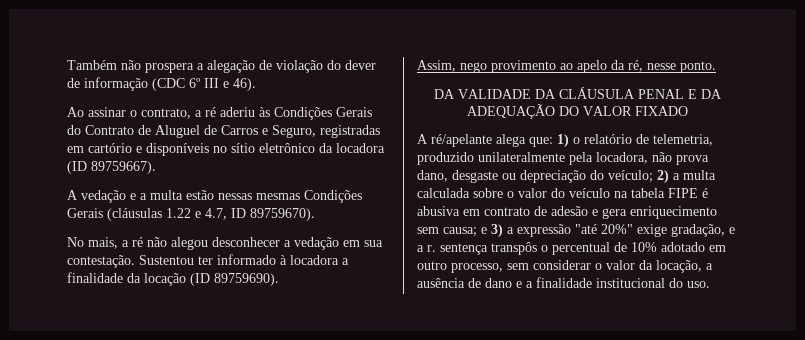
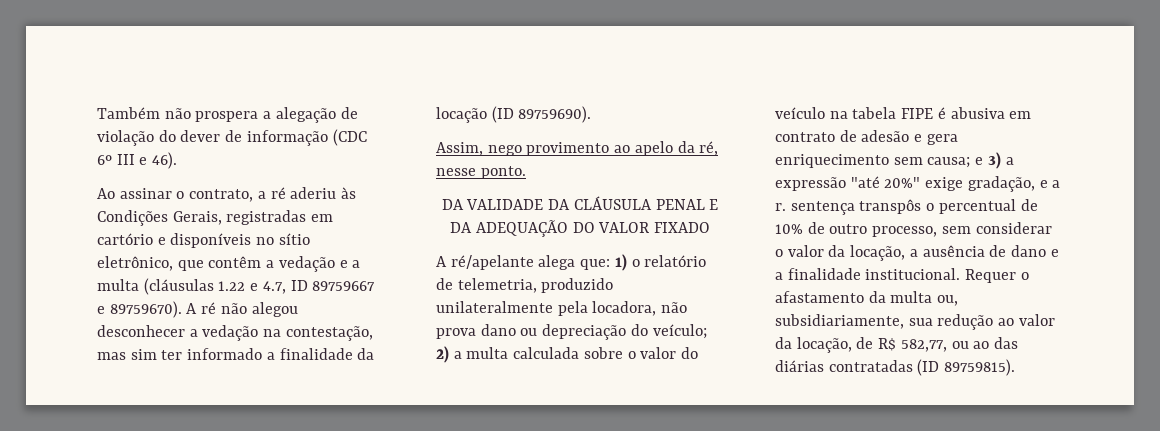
[336,107,372,117] [67,125,316,138] Gerais do Contrato de Aluguel de Carros e Seguro, -> [172,211,222,225] Gerais,
[259,143,385,153] [67,161,156,174] [67,190,362,203] [67,208,103,218] eletrônico da locadora (ID 89759667). // A vedação e a multa estão nessas mesmas Condições Gerais -> [97,256,361,272] [97,279,139,291] eletrônico, que contêm a vedação e a multa
(246, 213) none -> [312,281,376,291] [97,306,105,314] 89759667 e
[67,237,129,249] // No mais, a -> [186,303,198,314] A
[343,240,383,247] [67,254,339,268] em sua contestação. Sustentou ter informado à locadora -> [263,326,373,341] [97,348,263,360] na contestação, mas sim ter informado
[417,170,498,183] dano, desgaste -> [480,324,516,336] dano
[661,242,726,252] adotado em -> [807,222,825,234] de
[596,278,710,288] institucional do uso. -> [865,268,1029,283] [775,291,959,306] [775,314,1055,330] [775,337,1019,353] [775,359,1016,376] institucional. Requer o afastamento da multa ou, subsidiariamente, sua redução ao valor da locação, de R$ 582,77, ou ao das diárias contratadas (ID 89759815).

